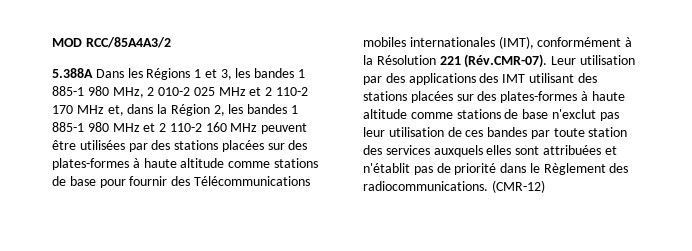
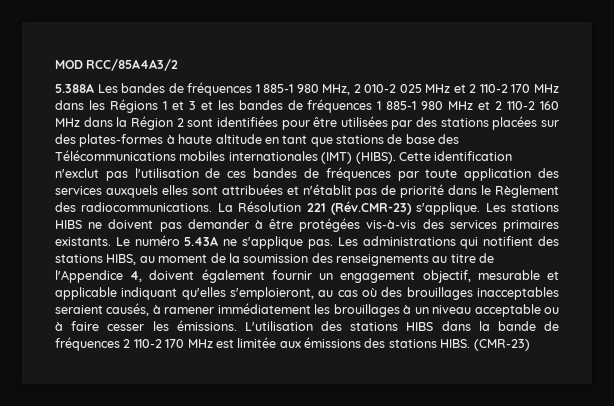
[95,68,295,80] Dans les Régions 1 et 3, les bandes -> [97,82,253,96] Les bandes de fréquences
[107,104,288,116] et, dans la Région 2, les bandes -> [55,99,373,113] dans les Régions 1 et 3 et les bandes de fréquences
[261,123,308,134] peuvent -> [83,116,310,130] dans la Région 2 sont identifiées pour
[228,158,318,168] [52,176,168,188] comme stations de base pour fournir -> [264,134,435,147] en tant que stations de base
[498,36,633,49] [363,54,635,68] [363,73,597,85] [363,91,625,103] [363,109,619,121] [363,127,444,137] (IMT), conformément à la Résolution 221 (Rév.CMR-07). Leur utilisation par des applications des IMT utilisant des stations placées sur des plates-formes à haute altitude comme stations de base n'exclut pas leur utilisation -> [321,151,513,164] [55,168,199,181] (IMT) (HIBS). Cette identification n'exclut pas l'utilisation
(528, 132) none -> [303,167,391,181] de fréquences
[588,127,628,137] station -> [464,168,532,181] application
[491,180,545,193] (CMR-12) -> [217,201,559,215] [55,218,559,232] [55,235,559,249] [55,253,495,266] [55,269,559,283] [55,287,559,300] [55,303,559,317] [55,320,560,331] [55,337,530,351] La Résolution 221 (Rév.CMR-23) s'applique. Les stations HIBS ne doivent pas demander à être protégées vis-à-vis des services primaires existants. Le numéro 5.43A ne s'applique pas. Les administrations qui notifient des stations HIBS, au moment de la soumission des renseignements au titre de l'Appendice 4, doivent également fournir un engagement objectif, mesurable et applicable indiquant qu'elles s'emploieront, au cas où des brouillages inacceptables seraient causés, à ramener immédiatement les brouillages à un niveau acceptable ou à faire cesser les émissions. L'utilisation des stations HIBS dans la bande de fréquences 2 110-2 170 MHz est limitée aux émissions des stations HIBS. (CMR-23)

